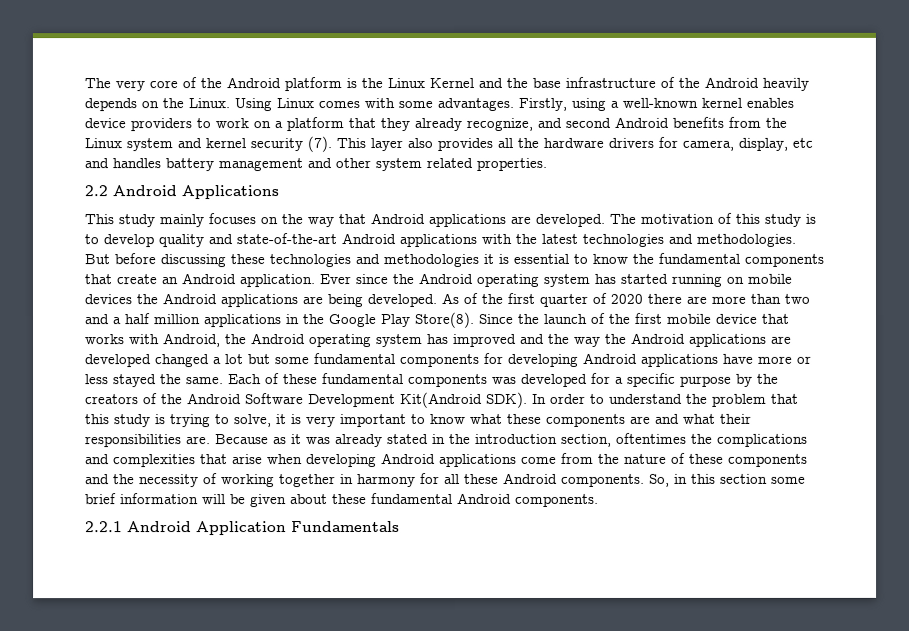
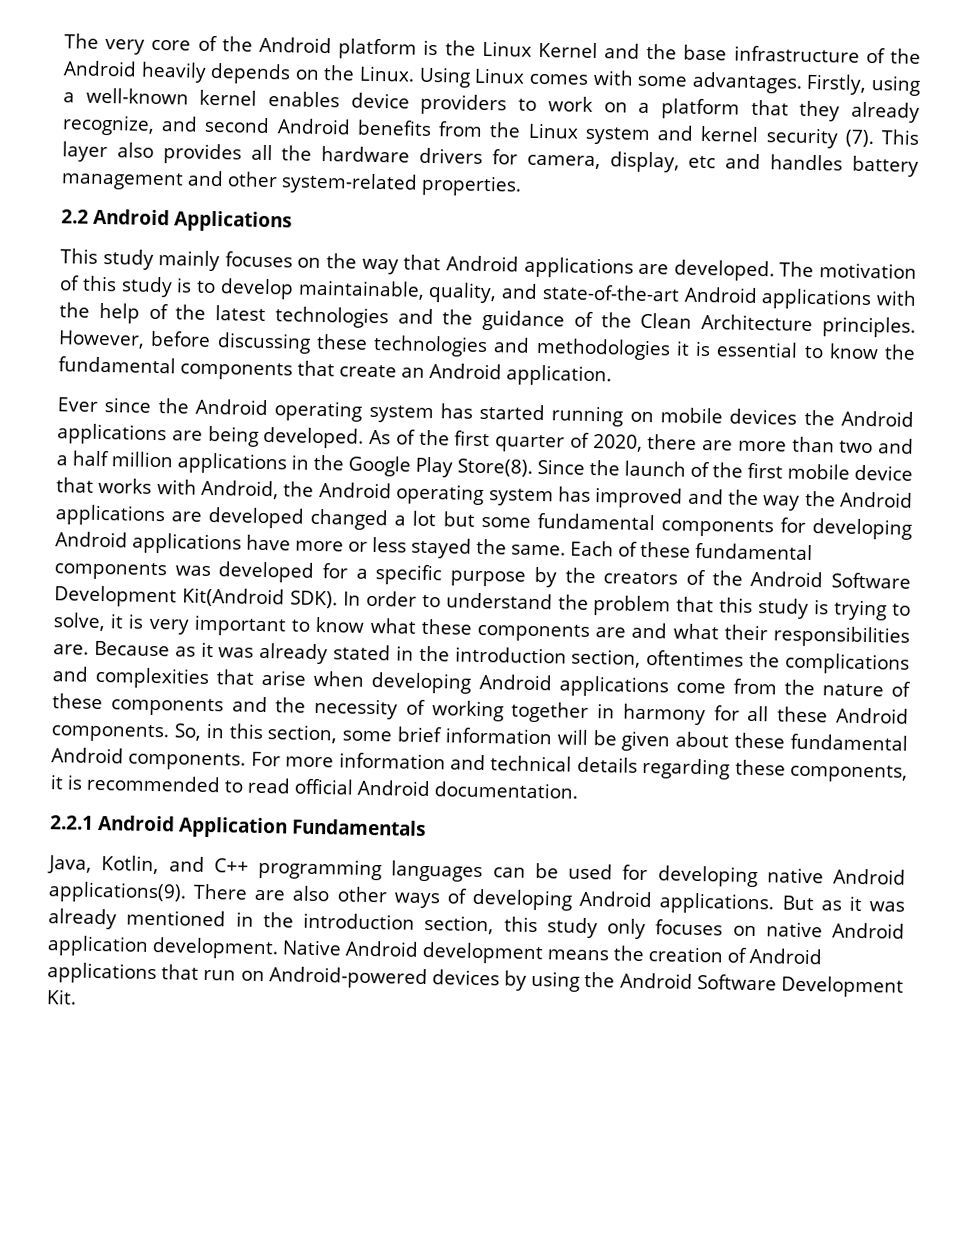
[375,157,473,172] system related -> [281,172,418,195] system-related
[158,234,204,248] quality -> [297,279,498,304] maintainable, quality,
[541,233,796,247] [84,254,110,265] latest technologies and methodologies. But -> [98,302,916,338] [58,330,145,349] help of the latest technologies and the guidance of the Clean Architecture principles. However,
(315, 281) none -> (612, 375) //
[610,293,643,304] 2020 -> [592,433,643,452] 2020,
[720,473,768,484] section -> [267,724,338,744] section,
[85,521,400,536] // 2.2.1 Android Application Fundamentals -> [250,751,908,783] [50,774,578,799] [50,815,426,839] [47,855,906,888] [48,881,906,915] [48,908,905,940] [47,935,822,965] [47,962,904,998] [46,989,77,1005] For more information and technical details regarding these components, it is recommended to read official Android documentation. // 2.2.1 Android Application Fundamentals // Java, Kotlin, and C++ programming languages can be used for developing native Android applications(9). There are also other ways of developing Android applications. But as it was already mentioned in the introduction section, this study only focuses on native Android application development. Native Android development means the creation of Android applications that run on Android-powered devices by using the Android Software Development Kit.

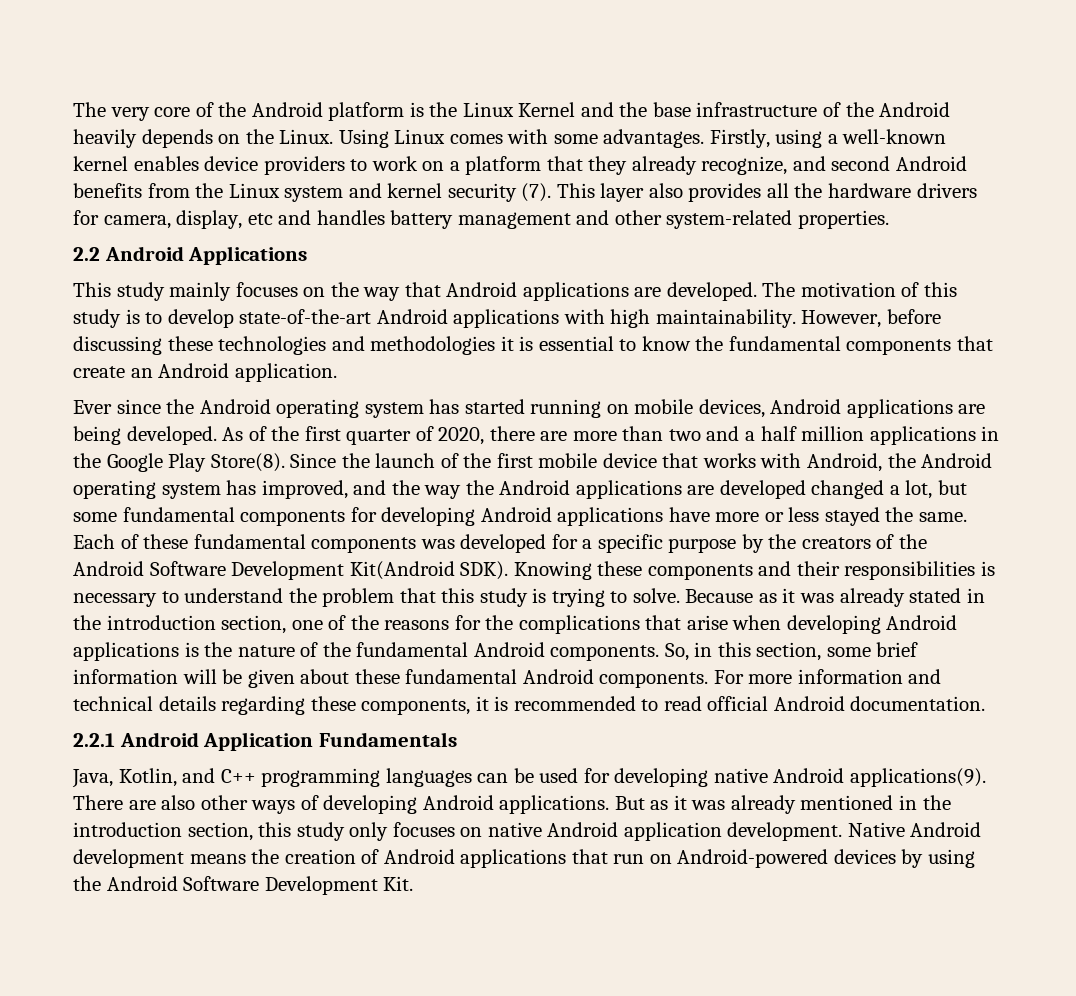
[297,279,538,304] maintainable, quality, and -> (234, 318) none
[59,302,916,338] the help of the latest technologies and the guidance of the Clean Architecture principles. -> [610,309,796,328] high maintainability.
[729,408,835,426] devices the -> [698,399,765,418] devices,
[595,487,684,509] improved -> [261,480,348,499] improved,
[412,510,437,527] lot -> [905,480,933,499] lot,
[342,590,417,607] In order -> [513,561,995,580] [73,593,157,607] Knowing these components and their responsibilities is necessary
[53,612,910,648] [53,644,89,655] solve, it is very important to know what these components are and what their responsibilities are. -> [632,588,680,603] solve.
[646,650,910,675] [52,666,211,690] oftentimes the complications and complexities -> [291,615,640,634] one of the reasons for the complications
[675,678,777,695] come from -> [184,642,199,657] is
[52,693,829,726] these components and the necessity of working together in harmony for all these -> [322,642,469,657] the fundamental

